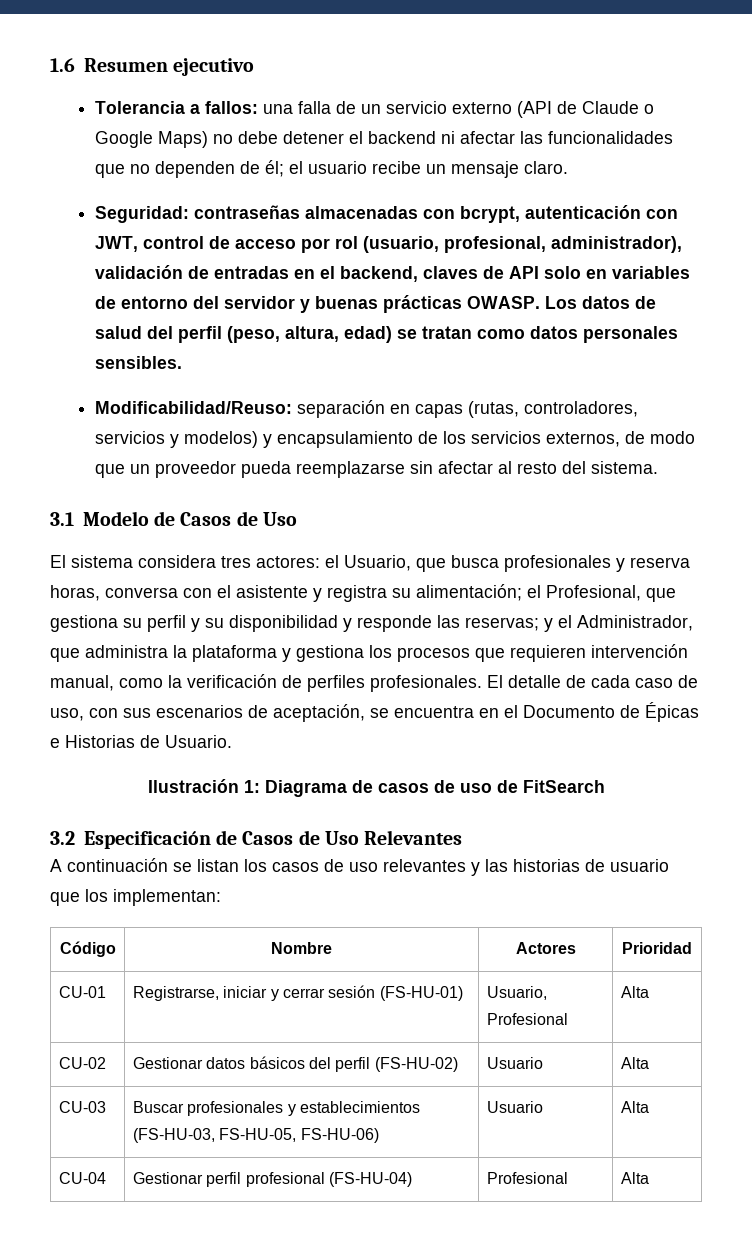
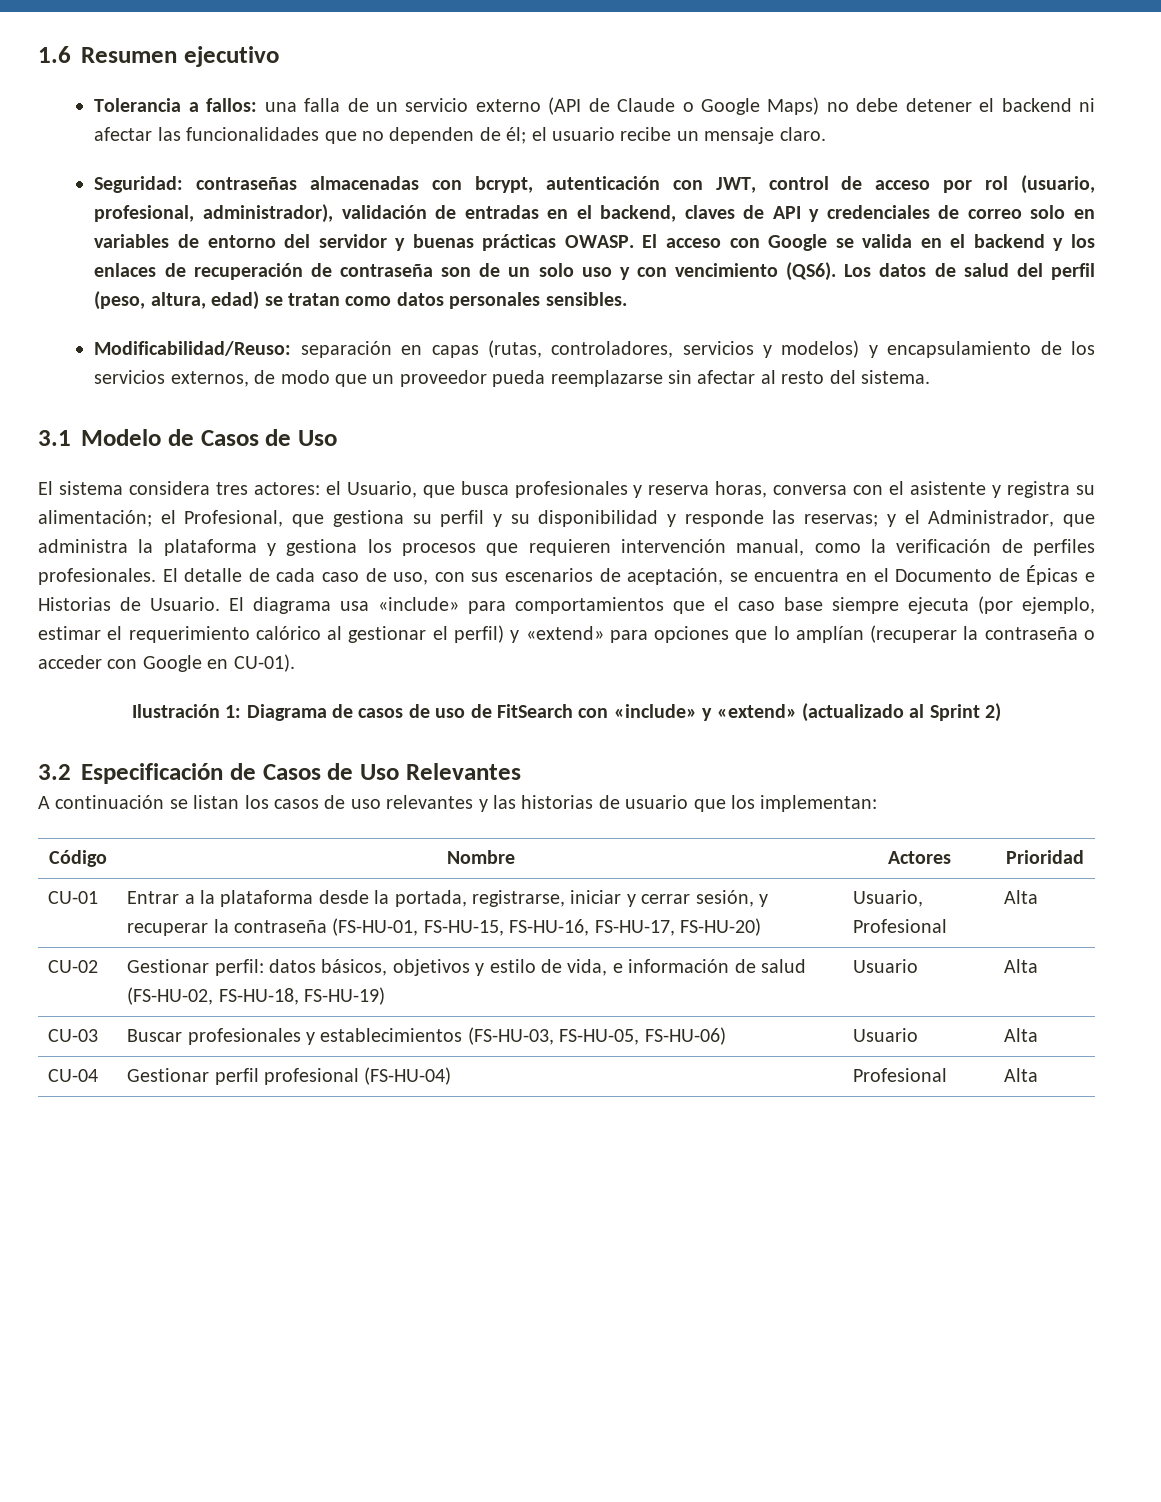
(540, 272) none -> [809,205,1022,222] y credenciales de correo
(541, 302) none -> [642,234,1095,251] [94,262,837,281] El acceso con Google se valida en el backend y los enlaces de recuperación de contraseña son de un solo uso y con vencimiento (QS6).
(232, 741) none -> [229,596,1095,614] [38,625,1096,643] [38,654,295,672] El diagrama usa «include» para comportamientos que el caso base siempre ejecuta (por ejemplo, estimar el requerimiento calórico al gestionar el perfil) y «extend» para opciones que lo amplían (recuperar la contraseña o acceder con Google en CU-01).
(605, 786) none -> [578,703,1002,722] con «include» y «extend» (actualizado al Sprint 2)
[132,985,463,1001] Registrarse, iniciar y cerrar sesión (FS-HU-01) -> [127,890,769,907] [127,918,762,936] Entrar a la plataforma desde la portada, registrarse, iniciar y cerrar sesión, y recuperar la contraseña (FS-HU-01, FS-HU-15, FS-HU-16, FS-HU-17, FS-HU-20)
[206,1056,458,1072] datos básicos del perfil (FS-HU-02) -> [214,959,807,976] [127,987,386,1005] perfil: datos básicos, objetivos y estilo de vida, e información de salud (FS-HU-02, FS-HU-18, FS-HU-19)

